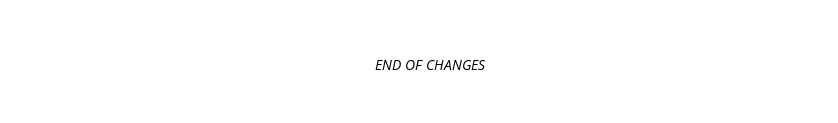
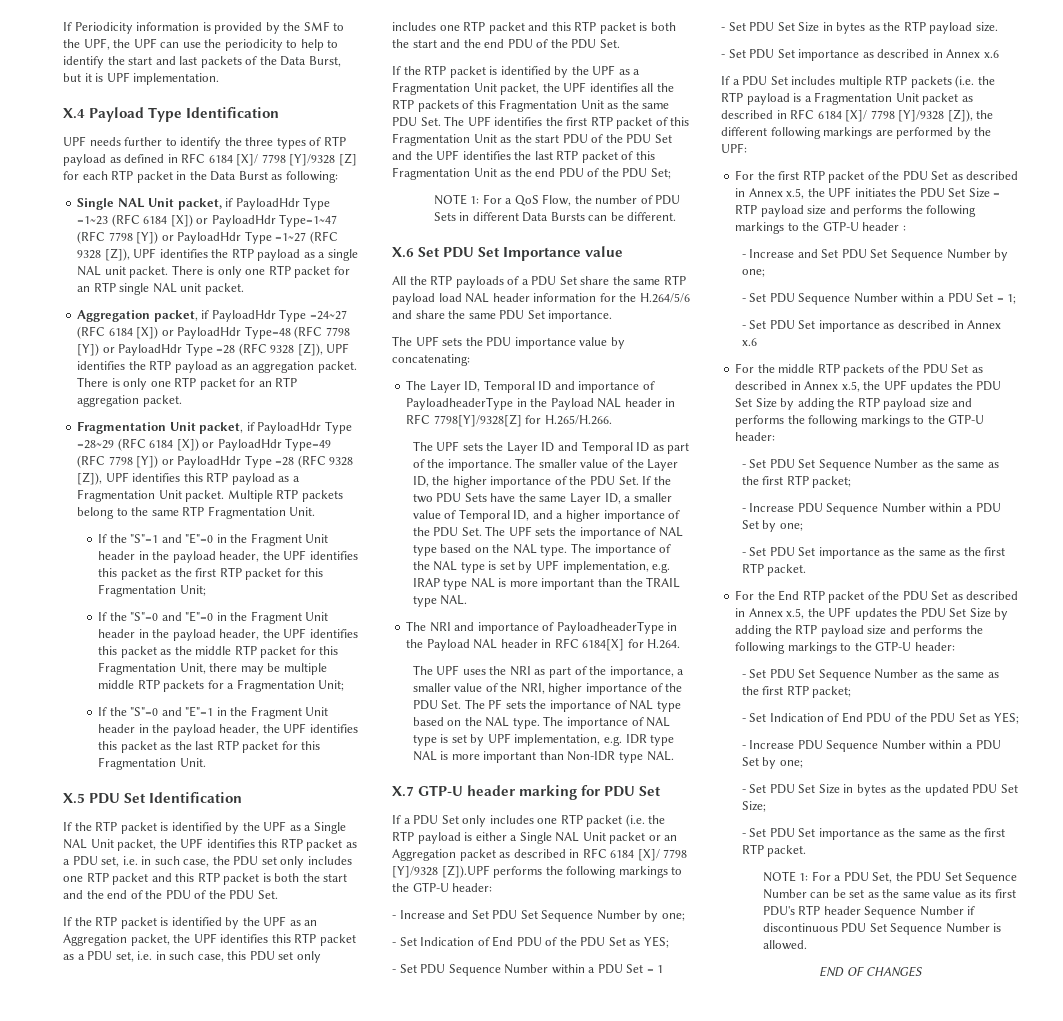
(374, 65) none -> [63,21,345,34] [63,38,339,51] [63,56,341,68] [63,72,220,85] [63,107,280,122] [63,136,346,149] [63,153,357,166] [63,170,338,183] [77,197,331,210] [77,214,338,227] [77,231,338,244] [77,248,358,261] [77,265,350,278] [77,282,244,295] [77,309,347,322] [77,326,350,339] [77,343,350,356] [77,360,357,373] [77,377,298,390] [77,395,182,407] [77,421,352,434] [77,438,332,451] [77,455,354,468] [77,472,300,485] [77,489,343,502] [77,506,316,519] [98,533,329,546] [98,550,358,563] [98,567,324,580] [98,584,206,597] [98,611,329,624] [98,628,358,641] [98,645,339,658] [98,662,327,675] [98,679,345,692] [98,706,329,719] [98,723,358,736] [98,740,321,753] [98,757,206,770] [63,792,243,804] [63,821,346,834] [63,838,357,851] [63,856,352,868] [63,872,348,885] [63,890,278,900] [63,916,318,929] [63,933,356,946] [63,951,321,963] [392,21,676,34] [392,39,620,49] [392,65,641,78] [392,82,674,95] [392,99,670,112] [392,116,690,129] [392,133,672,146] [392,150,655,163] [392,167,671,180] [433,194,681,206] [433,212,677,222] [392,246,624,261] [392,275,686,288] [392,293,690,305] [392,310,613,322] [392,336,625,349] [392,354,470,366] [406,380,655,393] [406,397,676,410] [406,414,612,427] [412,441,690,454] [412,458,679,471] [412,476,671,488] [412,493,672,505] [412,509,681,522] [412,526,683,539] [412,543,672,556] [412,560,671,573] [412,577,681,590] [412,595,468,607] [406,621,678,634] [406,638,681,651] [412,665,685,678] [412,683,683,695] [412,699,681,712] [412,716,671,729] [412,733,675,746] [412,751,674,763] [392,785,662,800] [392,814,666,827] [392,831,678,844] [392,848,688,861] [392,865,683,878] [392,882,493,892] [392,910,685,922] [392,936,669,948] [392,964,664,976] [721,21,998,34] [721,49,999,61] [721,75,995,88] [721,92,973,105] [721,109,994,122] [721,127,992,139] [721,143,747,153] [735,170,1019,183] [735,187,1001,199] [735,204,977,217] [735,221,906,234] [741,249,1009,261] [741,269,765,277] [741,293,1017,305] [741,320,1002,332] [741,338,757,346] [735,363,983,376] [735,380,1002,393] [735,397,973,410] [735,414,985,427] [735,432,776,441] [741,459,999,471] [741,475,852,488] [741,503,1001,515] [741,520,803,532] [741,547,1006,559] [741,563,807,576] [735,590,1019,603] [735,607,1009,620] [735,624,983,637] [735,641,955,654] [741,669,999,681] [741,685,852,698] [741,712,1019,724] [741,740,1001,752] [741,757,803,769] [741,784,1018,796] [741,801,766,812] [741,828,1006,840] [741,844,807,857] [762,871,1018,884] [762,889,1016,899] [762,905,976,918] [762,923,1002,935] [762,940,807,950] If Periodicity information is provided by the SMF to the UPF, the UPF can use the periodicity to help to identify the start and last packets of the Data Burst, but it is UPF implementation. // X.4 Payload Type Identification // UPF needs further to identify the three types of RTP payload as defined in RFC 6184 [X]/ 7798 [Y]/9328 [Z] for each RTP packet in the Data Burst as following: // Single NAL Unit packet, if PayloadHdr Type =1~23 (RFC 6184 [X]) or PayloadHdr Type=1~47 (RFC 7798 [Y]) or PayloadHdr Type =1~27 (RFC 9328 [Z]), UPF identifies the RTP payload as a single NAL unit packet. There is only one RTP packet for an RTP single NAL unit packet. // Aggregation packet, if PayloadHdr Type =24~27 (RFC 6184 [X]) or PayloadHdr Type=48 (RFC 7798 [Y]) or PayloadHdr Type =28 (RFC 9328 [Z]), UPF identifies the RTP payload as an aggregation packet. There is only one RTP packet for an RTP aggregation packet. // Fragmentation Unit packet, if PayloadHdr Type =28~29 (RFC 6184 [X]) or PayloadHdr Type=49 (RFC 7798 [Y]) or PayloadHdr Type =28 (RFC 9328 [Z]), UPF identifies this RTP payload as a Fragmentation Unit packet. Multiple RTP packets belong to the same RTP Fragmentation Unit. // If the "S"=1 and "E"=0 in the Fragment Unit header in the payload header, the UPF identifies this packet as the first RTP packet for this Fragmentation Unit; // If the "S"=0 and "E"=0 in the Fragment Unit header in the payload header, the UPF identifies this packet as the middle RTP packet for this Fragmentation Unit, there may be multiple middle RTP packets for a Fragmentation Unit; // If the "S"=0 and "E"=1 in the Fragment Unit header in the payload header, the UPF identifies this packet as the last RTP packet for this Fragmentation Unit. // X.5 PDU Set Identification // If the RTP packet is identified by the UPF as a Single NAL Unit packet, the UPF identifies this RTP packet as a PDU set, i.e. in such case, the PDU set only includes one RTP packet and this RTP packet is both the start and the end of the PDU of the PDU Set. // If the RTP packet is identified by the UPF as an Aggregation packet, the UPF identifies this RTP packet as a PDU set, i.e. in such case, this PDU set only includes one RTP packet and this RTP packet is both the start and the end PDU of the PDU Set. // If the RTP packet is identified by the UPF as a Fragmentation Unit packet, the UPF identifies all the RTP packets of this Fragmentation Unit as the same PDU Set. The UPF identifies the first RTP packet of this Fragmentation Unit as the start PDU of the PDU Set and the UPF identifies the last RTP packet of this Fragmentation Unit as the end PDU of the PDU Set; // NOTE 1: For a QoS Flow, the number of PDU Sets in different Data Bursts can be different. // X.6 Set PDU Set Importance value // All the RTP payloads of a PDU Set share the same RTP payload load NAL header information for the H.264/5/6 and share the same PDU Set importance. // The UPF sets the PDU importance value by concatenating: // The Layer ID, Temporal ID and importance of PayloadheaderType in the Payload NAL header in RFC 7798[Y]/9328[Z] for H.265/H.266. // The UPF sets the Layer ID and Temporal ID as part of the importance. The smaller value of the Layer ID, the higher importance of the PDU Set. If the two PDU Sets have the same Layer ID, a smaller value of Temporal ID, and a higher importance of the PDU Set. The UPF sets the importance of NAL type based on the NAL type. The importance of the NAL type is set by UPF implementation, e.g. IRAP type NAL is more important than the TRAIL type NAL. // The NRI and importance of PayloadheaderType in the Payload NAL header in RFC 6184[X] for H.264. // The UPF uses the NRI as part of the importance, a smaller value of the NRI, higher importance of the PDU Set. The PF sets the importance of NAL type based on the NAL type. The importance of NAL type is set by UPF implementation, e.g. IDR type NAL is more important than Non-IDR type NAL. // X.7 GTP-U header marking for PDU Set // If a PDU Set only includes one RTP packet (i.e. the RTP payload is either a Single NAL Unit packet or an Aggregation packet as described in RFC 6184 [X]/ 7798 [Y]/9328 [Z]).UPF performs the following markings to the GTP-U header: // - Increase and Set PDU Set Sequence Number by one; // - Set Indication of End PDU of the PDU Set as YES; // - Set PDU Sequence Number within a PDU Set = 1 // - Set PDU Set Size in bytes as the RTP payload size. // - Set PDU Set importance as described in Annex x.6 // If a PDU Set includes multiple RTP packets (i.e. the RTP payload is a Fragmentation Unit packet as described in RFC 6184 [X]/ 7798 [Y]/9328 [Z]), the different following markings are performed by the UPF: // For the first RTP packet of the PDU Set as described in Annex x.5, the UPF initiates the PDU Set Size = RTP payload size and performs the following markings to the GTP-U header : // - Increase and Set PDU Set Sequence Number by one; // - Set PDU Sequence Number within a PDU Set = 1; // - Set PDU Set importance as described in Annex x.6 // For the middle RTP packets of the PDU Set as described in Annex x.5, the UPF updates the PDU Set Size by adding the RTP payload size and performs the following markings to the GTP-U header: // - Set PDU Set Sequence Number as the same as the first RTP packet; // - Increase PDU Sequence Number within a PDU Set by one; // - Set PDU Set importance as the same as the first RTP packet. // For the End RTP packet of the PDU Set as described in Annex x.5, the UPF updates the PDU Set Size by adding the RTP payload size and performs the following markings to the GTP-U header: // - Set PDU Set Sequence Number as the same as the first RTP packet; // - Set Indication of End PDU of the PDU Set as YES; // - Increase PDU Sequence Number within a PDU Set by one; // - Set PDU Set Size in bytes as the updated PDU Set Size; // - Set PDU Set importance as the same as the first RTP packet. // NOTE 1: For a PDU Set, the PDU Set Sequence Number can be set as the same value as its first PDU's RTP header Sequence Number if discontinuous PDU Set Sequence Number is allowed. //

